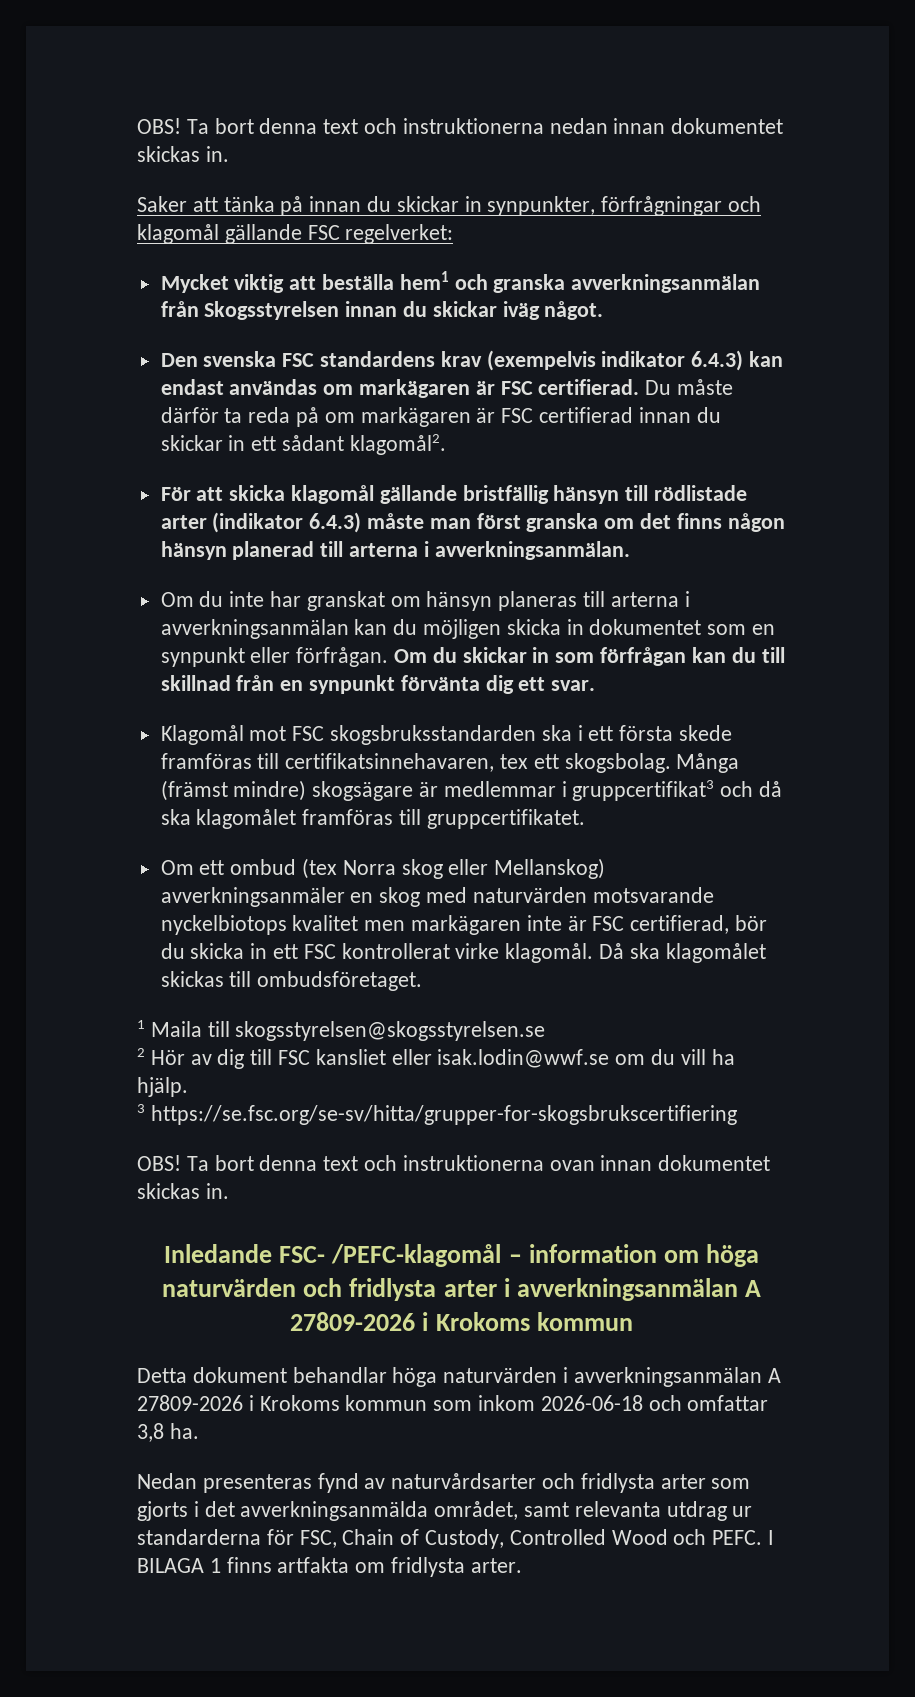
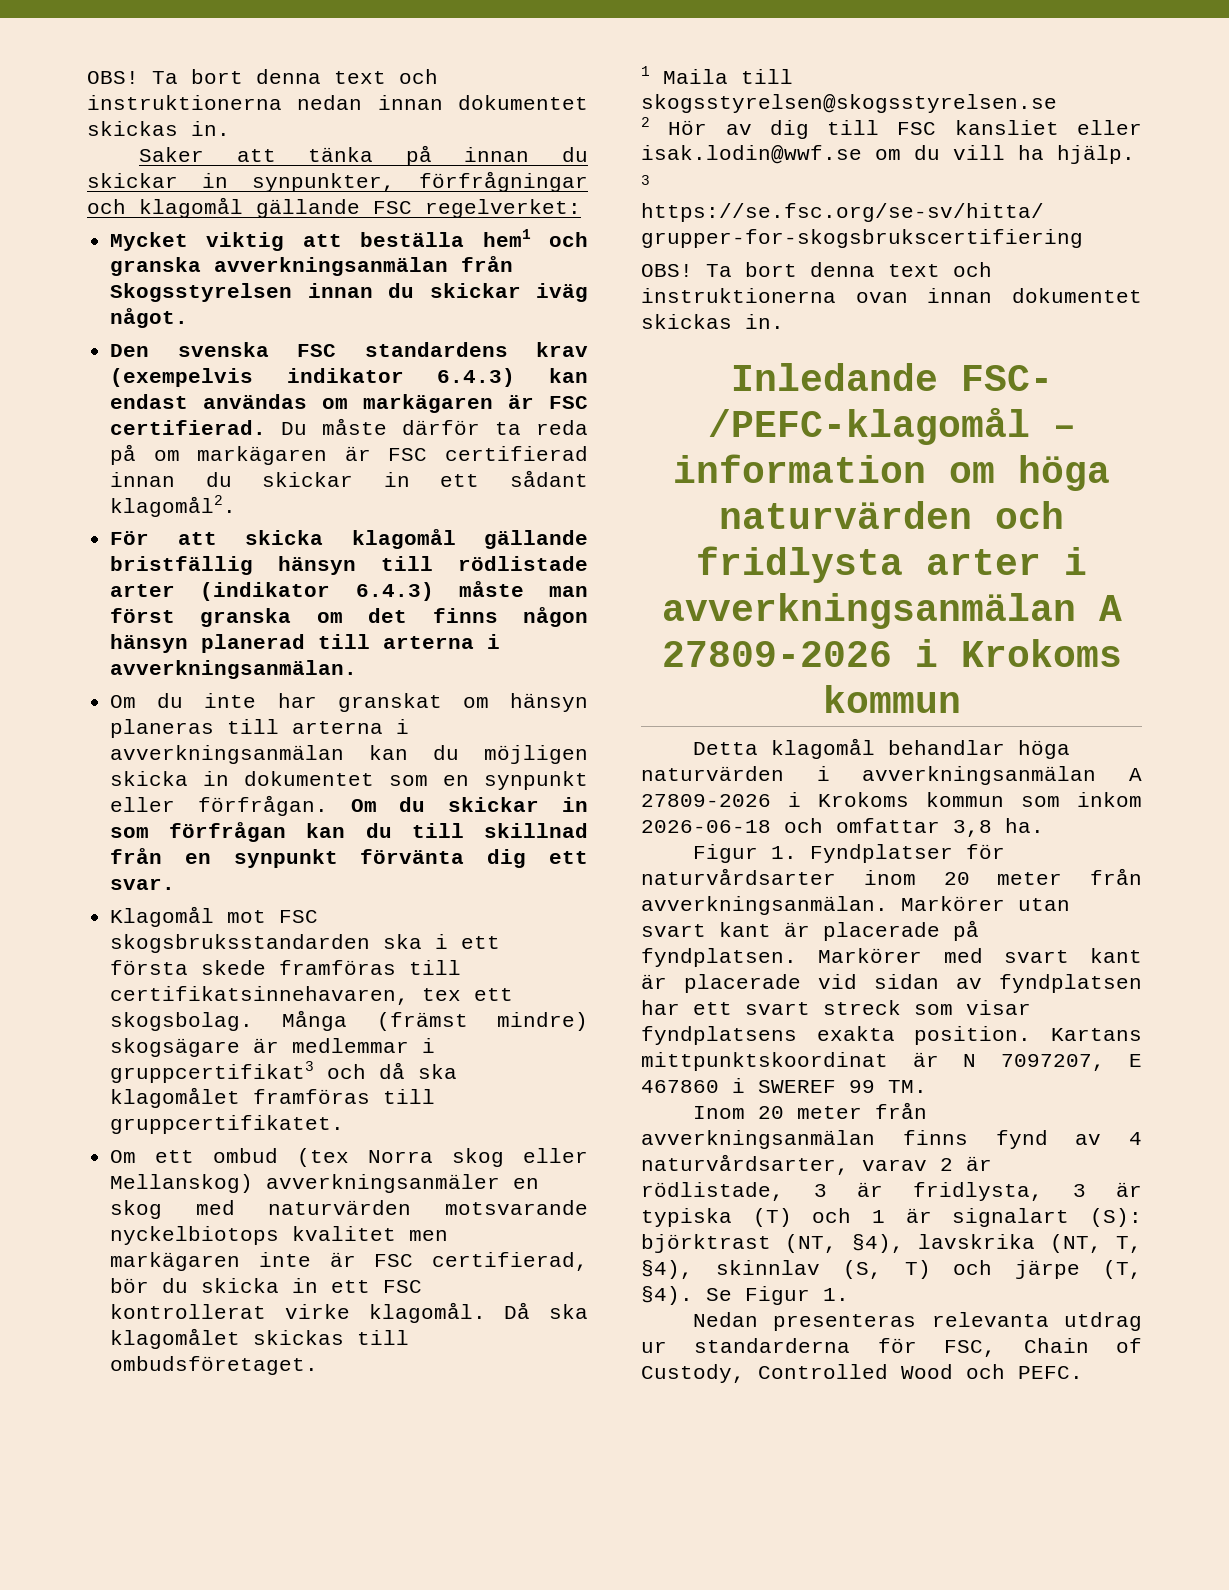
[192,1367,287,1383] dokument -> [770,738,875,759] klagomål
[137,1473,751,1493] [137,1501,570,1521] Nedan presenteras fynd av naturvårdsarter och fridlysta arter som gjorts i det avverkningsanmälda området, samt -> [692,844,1005,863] [641,868,1142,885] [641,896,1070,915] [641,920,979,941] [641,948,1142,967] [641,974,1142,993] [641,1000,1031,1015] [641,1026,1142,1045] [641,1052,1142,1071] [641,1078,927,1093] [692,1102,927,1119] [641,1130,1142,1149] [641,1154,992,1175] [641,1182,1142,1201] [641,1208,1142,1227] [641,1234,1142,1253] [641,1260,1142,1279] [641,1286,849,1305] [692,1312,917,1331] Figur 1. Fyndplatser för naturvårdsarter inom 20 meter från avverkningsanmälan. Markörer utan svart kant är placerade på fyndplatsen. Markörer med svart kant är placerade vid sidan av fyndplatsen har ett svart streck som visar fyndplatsens exakta position. Kartans mittpunktskoordinat är N 7097207, E 467860 i SWEREF 99 TM. // Inom 20 meter från avverkningsanmälan finns fynd av 4 naturvårdsarter, varav 2 är rödlistade, 3 är fridlysta, 3 är typiska (T) och 1 är signalart (S): björktrast (NT, §4), lavskrika (NT, T, §4), skinnlav (S, T) och järpe (T, §4). Se Figur 1. // Nedan presenteras
[768,1530,775,1545] [137,1557,522,1577] I BILAGA 1 finns artfakta om fridlysta arter. -> (1083, 1372) none

